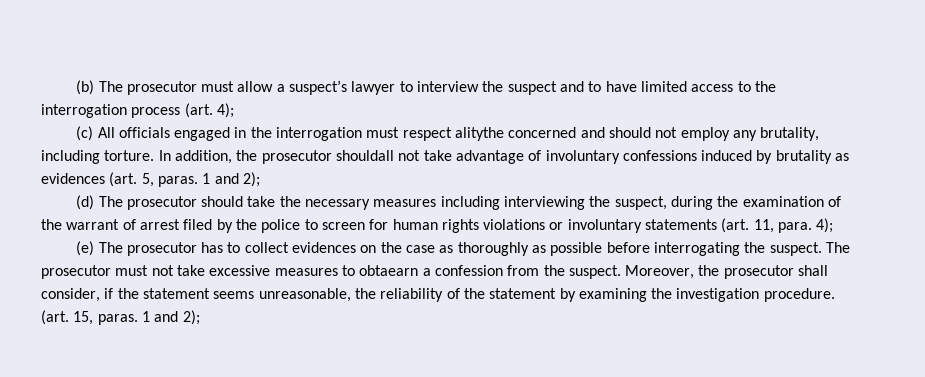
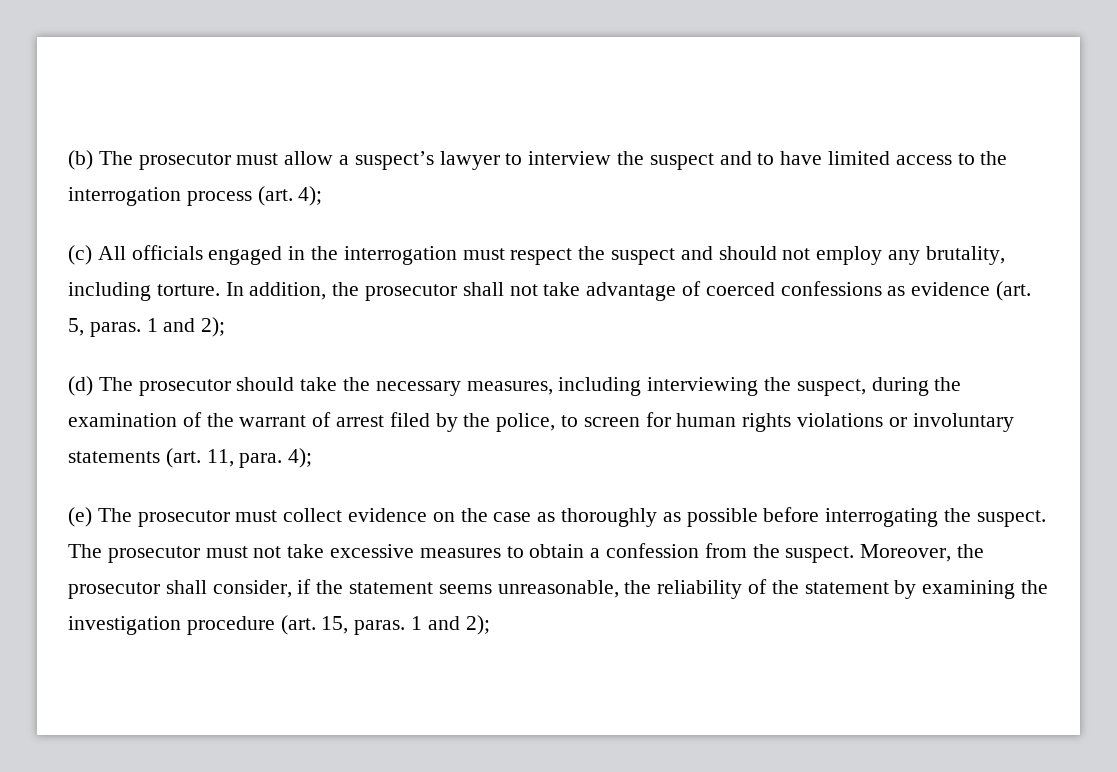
[455,127,577,141] alitythe concerned -> [578,246,676,265] the suspect
[335,150,394,161] shouldall -> [462,282,504,296] shall
[545,150,850,164] [41,173,105,184] involuntary confessions induced by brutality as evidences -> [705,281,991,296] coerced confessions as evidence
[373,199,437,207] measures -> [466,381,553,395] measures,
[261,219,301,233] police -> [496,413,556,432] police,
[201,242,357,253] has to collect evidences -> [235,508,428,522] must collect evidence
[359,265,419,276] obtaearn -> [529,544,585,558] obtain
[763,288,835,302] procedure. -> [186,616,275,635] procedure

